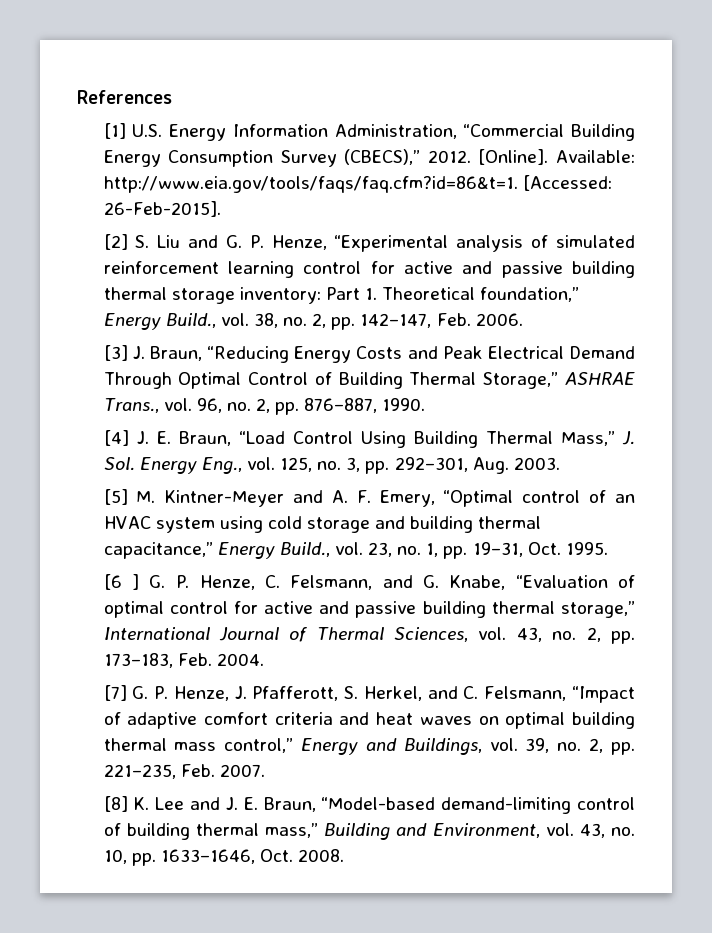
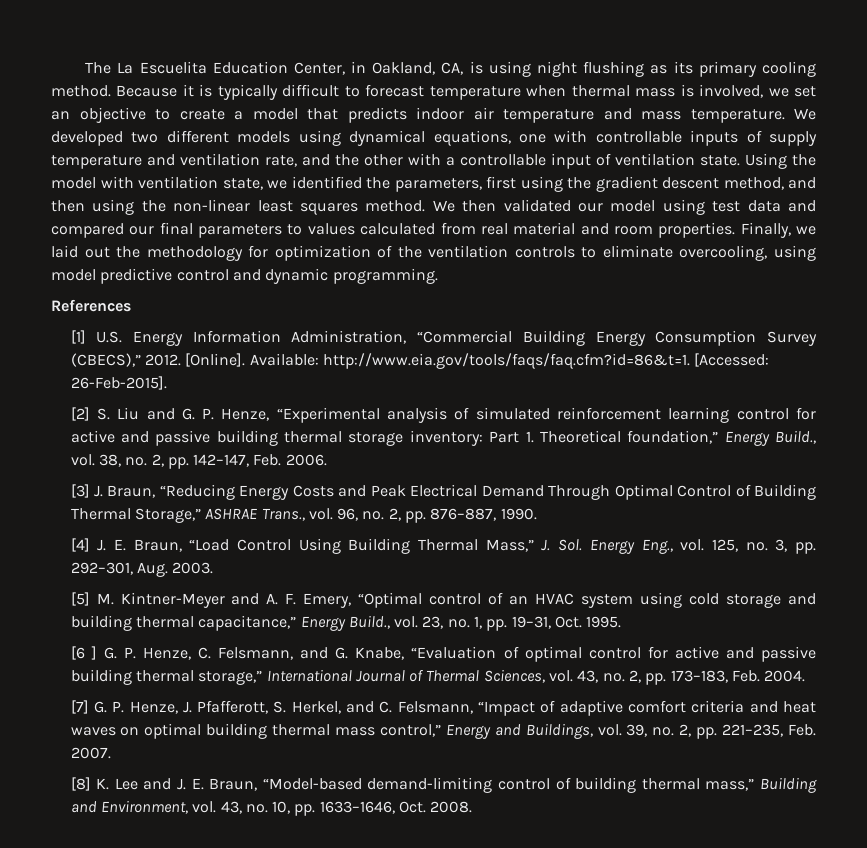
(77, 97) none -> [85,61,817,77] [51,84,817,100] [51,107,816,123] [51,130,817,146] [51,153,816,169] [51,176,816,192] [51,199,816,215] [51,222,816,238] [51,245,817,261] [51,268,438,284] The La Escuelita Education Center, in Oakland, CA, is using night flushing as its primary cooling method. Because it is typically difficult to forecast temperature when thermal mass is involved, we set an objective to create a model that predicts indoor air temperature and mass temperature. We developed two different models using dynamical equations, one with controllable inputs of supply temperature and ventilation rate, and the other with a controllable input of ventilation state. Using the model with ventilation state, we identified the parameters, first using the gradient descent method, and then using the non-linear least squares method. We then validated our model using test data and compared our final parameters to values calculated from real material and room properties. Finally, we laid out the methodology for optimization of the ventilation controls to eliminate overcooling, using model predictive control and dynamic programming. //

